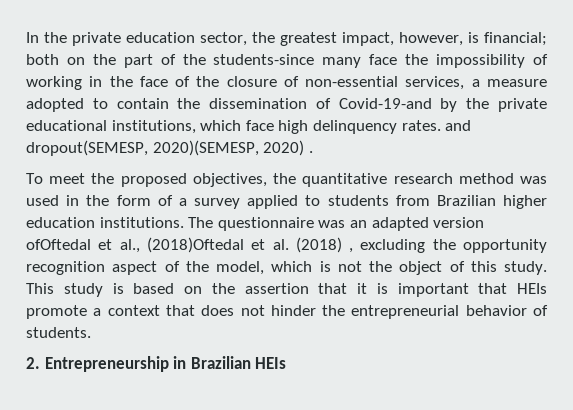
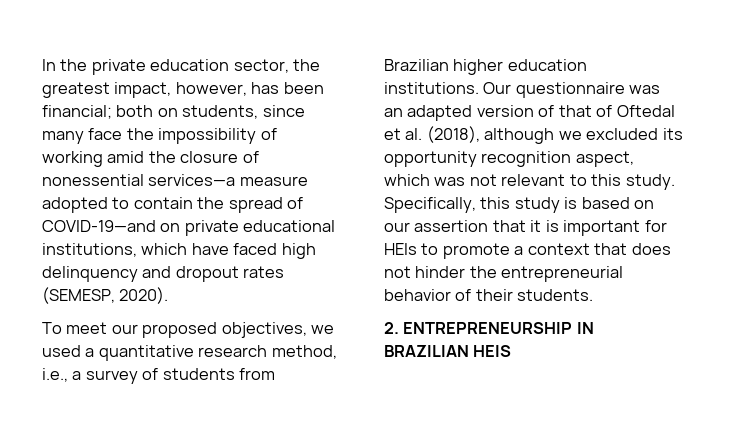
[468,32,479,43] is -> [251,82,324,94] has been
[92,54,315,68] the part of the students-since -> [182,105,305,119] students, since
[89,76,480,90] in the face of the closure of non-essential services, a -> [107,151,259,163] [42,174,236,186] amid the closure of nonessential services—a
[209,98,547,112] [26,120,472,134] [26,140,313,156] dissemination of Covid-19-and by the private educational institutions, which face high delinquency rates. and dropout(SEMESP, 2020)(SEMESP, 2020) . -> [228,197,304,213] [42,220,336,236] [42,243,316,259] [42,266,285,282] [42,287,169,304] spread of COVID-19—and on private educational institutions, which have faced high delinquency and dropout rates (SEMESP, 2020).
[91,173,115,184] the -> [111,324,138,334] our
[273,173,547,187] [26,195,321,209] the quantitative research method was used in the form of a survey applied to -> [311,325,335,334] [42,345,337,361] [42,368,159,384] we used a quantitative research method, i.e., a survey of
[188,217,214,228] The -> [483,82,512,94] Our
[26,237,547,253] [26,261,547,275] [26,283,54,294] ofOftedal et al., (2018)Oftedal et al. (2018) , excluding the opportunity recognition aspect of the model, which is not the object of this study. This -> [538,105,675,117] [384,126,683,144] [384,151,634,167] [384,174,675,190] [384,197,511,213] of that of Oftedal et al. (2018), although we excluded its opportunity recognition aspect, which was not relevant to this study. Specifically, this
[211,283,235,294] the -> [384,222,410,232] our
[478,283,547,294] that HEIs -> [644,220,667,232] [384,243,439,255] for HEIs to
(548, 310) none -> [475,289,513,301] their
[44,356,287,372] Entrepreneurship in Brazilian HEIs -> [403,322,594,334] [384,345,512,357] ENTREPRENEURSHIP IN BRAZILIAN HEIS

